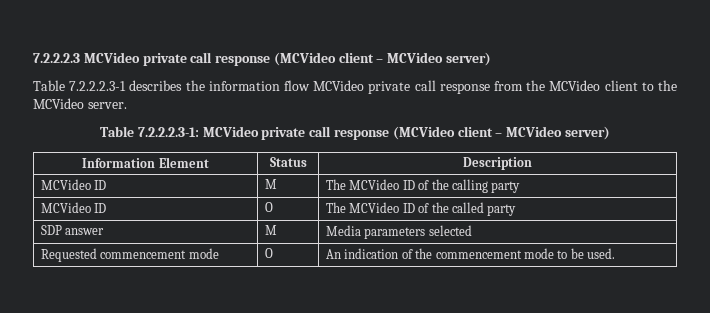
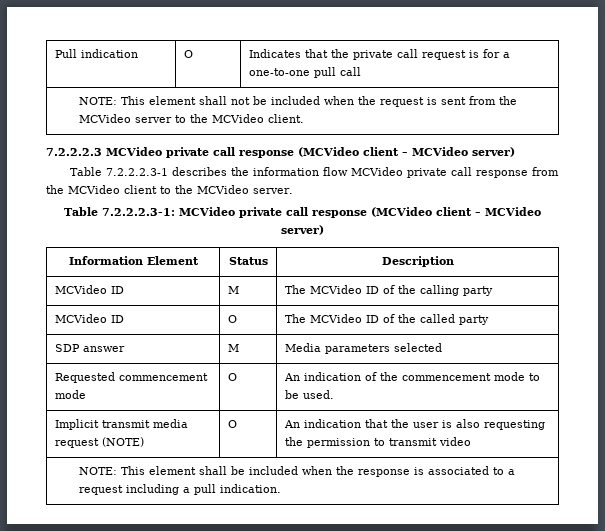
(33, 58) none -> [54,49,138,58] [183,50,193,58] [248,49,510,60] [248,67,361,78] [79,96,518,107] [79,114,305,123] Pull indication | O | Indicates that the private call request is for a one-to-one pull call // NOTE: This element shall not be included when the request is sent from the MCVideo server to the MCVideo client. //
(616, 253) none -> [54,419,188,430] [54,437,144,448] [227,420,237,428] [283,419,545,430] [284,437,471,448] [79,466,516,477] [79,484,282,495] // Implicit transmit media request (NOTE) | O | An indication that the user is also requesting the permission to transmit video // NOTE: This element shall be included when the response is associated to a request including a pull indication.

